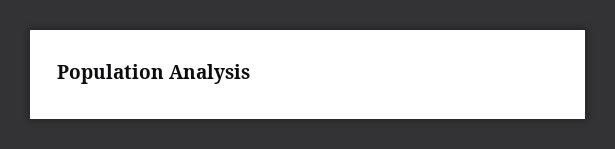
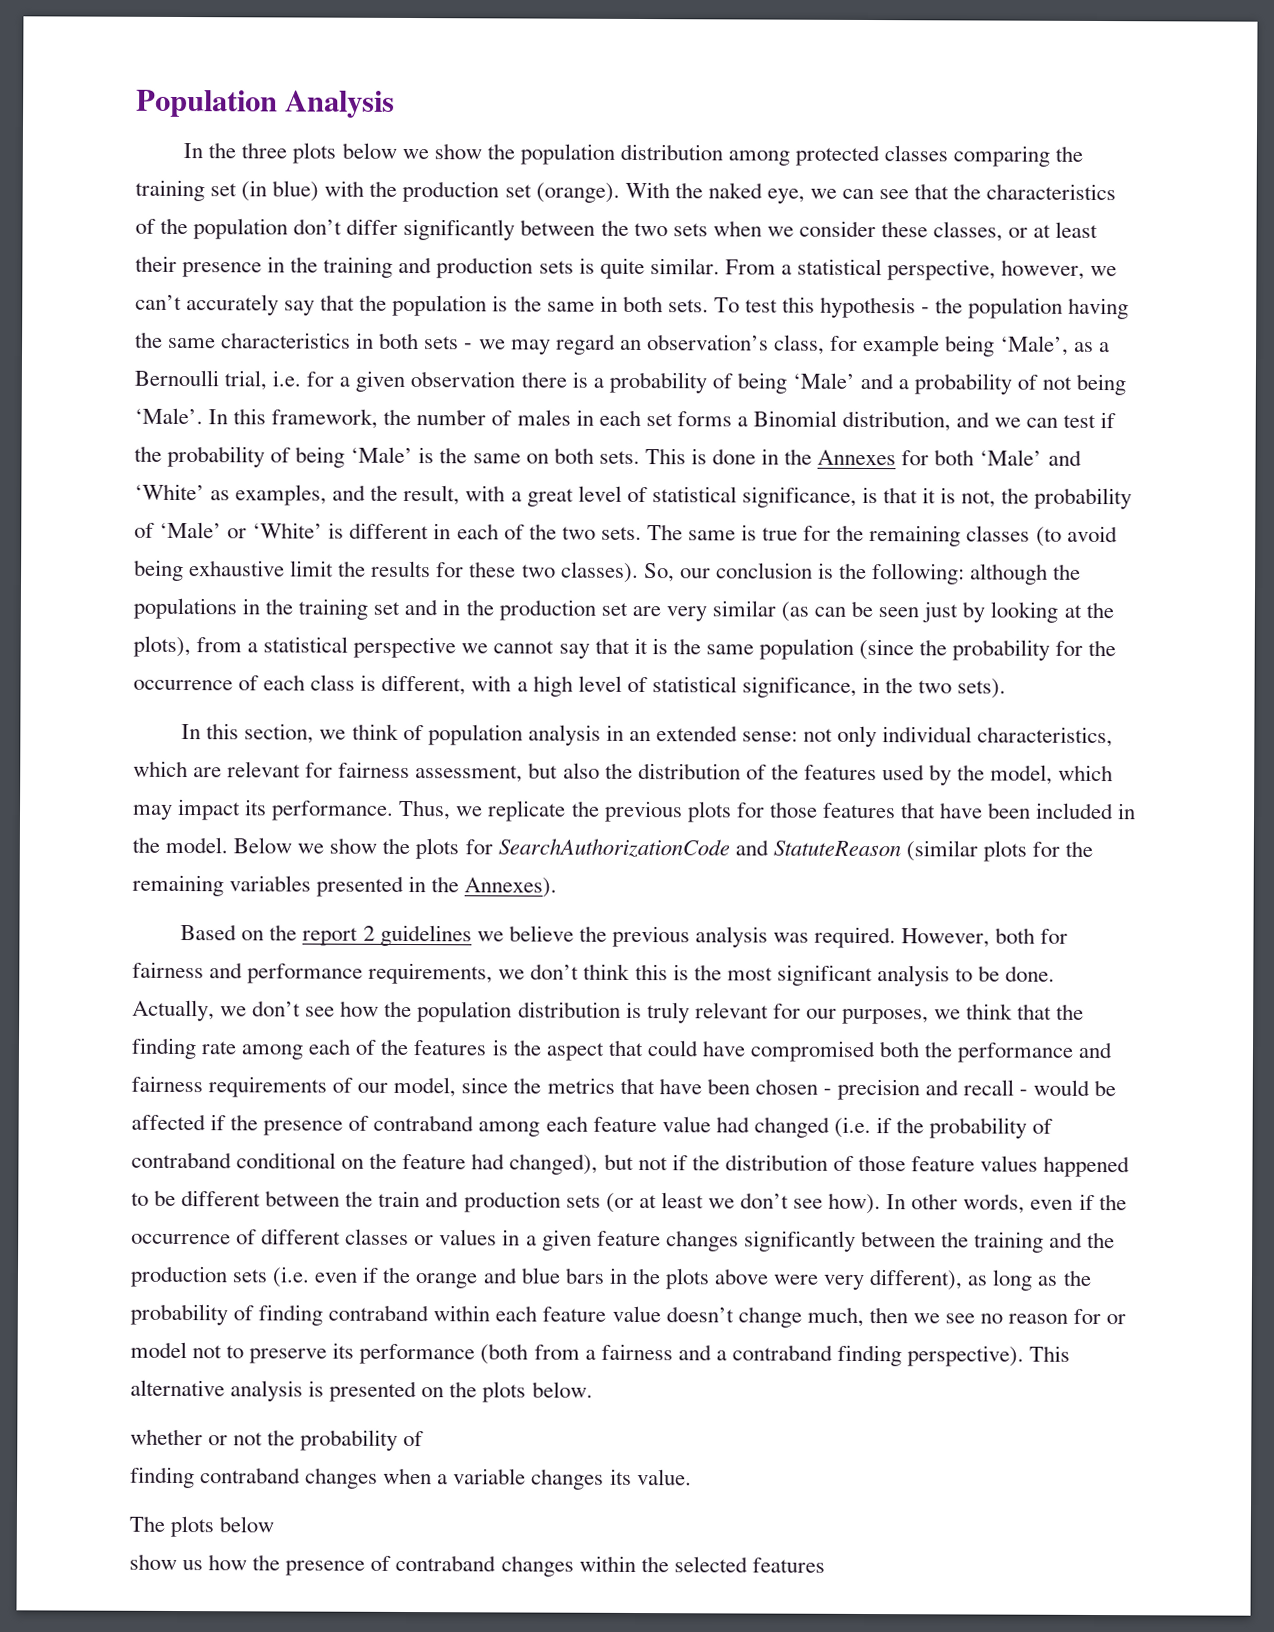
(251, 74) none -> [183,142,1084,167] [135,179,1117,204] [135,217,1099,242] [135,255,1118,281] [135,294,1130,320] [135,331,1111,357] [134,369,1127,396] [134,407,1117,432] [134,445,1082,468] [134,483,1133,510] [134,521,1118,547] [134,559,1082,585] [133,597,1114,623] [133,635,1117,661] [133,674,1007,699] [181,723,1114,748] [133,760,1114,786] [132,798,1137,823] [132,836,1094,862] [132,874,558,898] [180,924,1069,949] [132,961,1056,987] [132,999,1085,1025] [131,1037,1114,1063] [131,1075,1117,1101] [131,1113,1054,1139] [131,1151,1131,1178] [131,1189,1127,1215] [131,1228,1116,1253] [130,1265,1092,1291] [130,1303,1127,1328] [130,1341,1071,1367] [130,1379,593,1403] [130,1428,425,1451] [130,1466,692,1490] [129,1515,275,1538] [129,1553,825,1577] // In the three plots below we show the population distribution among protected classes comparing the training set (in blue) with the production set (orange). With the naked eye, we can see that the characteristics of the population don’t differ significantly between the two sets when we consider these classes, or at least their presence in the training and production sets is quite similar. From a statistical perspective, however, we can’t accurately say that the population is the same in both sets. To test this hypothesis - the population having the same characteristics in both sets - we may regard an observation’s class, for example being ‘Male’, as a Bernoulli trial, i.e. for a given observation there is a probability of being ‘Male’ and a probability of not being ‘Male’. In this framework, the number of males in each set forms a Binomial distribution, and we can test if the probability of being ‘Male’ is the same on both sets. This is done in the Annexes for both ‘Male’ and ‘White’ as examples, and the result, with a great level of statistical significance, is that it is not, the probability of ‘Male’ or ‘White’ is different in each of the two sets. The same is true for the remaining classes (to avoid being exhaustive limit the results for these two classes). So, our conclusion is the following: although the populations in the training set and in the production set are very similar (as can be seen just by looking at the plots), from a statistical perspective we cannot say that it is the same population (since the probability for the occurrence of each class is different, with a high level of statistical significance, in the two sets). // In this section, we think of population analysis in an extended sense: not only individual characteristics, which are relevant for fairness assessment, but also the distribution of the features used by the model, which may impact its performance. Thus, we replicate the previous plots for those features that have been included in the model. Below we show the plots for SearchAuthorizationCode and StatuteReason (similar plots for the remaining variables presented in the Annexes). // Based on the report 2 guidelines we believe the previous analysis was required. However, both for fairness and performance requirements, we don’t think this is the most significant analysis to be done. Actually, we don’t see how the population distribution is truly relevant for our purposes, we think that the finding rate among each of the features is the aspect that could have compromised both the performance and fairness requirements of our model, since the metrics that have been chosen - precision and recall - would be affected if the presence of contraband among each feature value had changed (i.e. if the probability of contraband conditional on the feature had changed), but not if the distribution of those feature values happened to be different between the train and production sets (or at least we don’t see how). In other words, even if the occurrence of different classes or values in a given feature changes significantly between the training and the production sets (i.e. even if the orange and blue bars in the plots above were very different), as long as the probability of finding contraband within each feature value doesn’t change much, then we see no reason for or model not to preserve its performance (both from a fairness and a contraband finding perspective). This alternative analysis is presented on the plots below. // whether or not the probability of // finding contraband changes when a variable changes its value. // The plots below // show us how the presence of contraband changes within the selected features

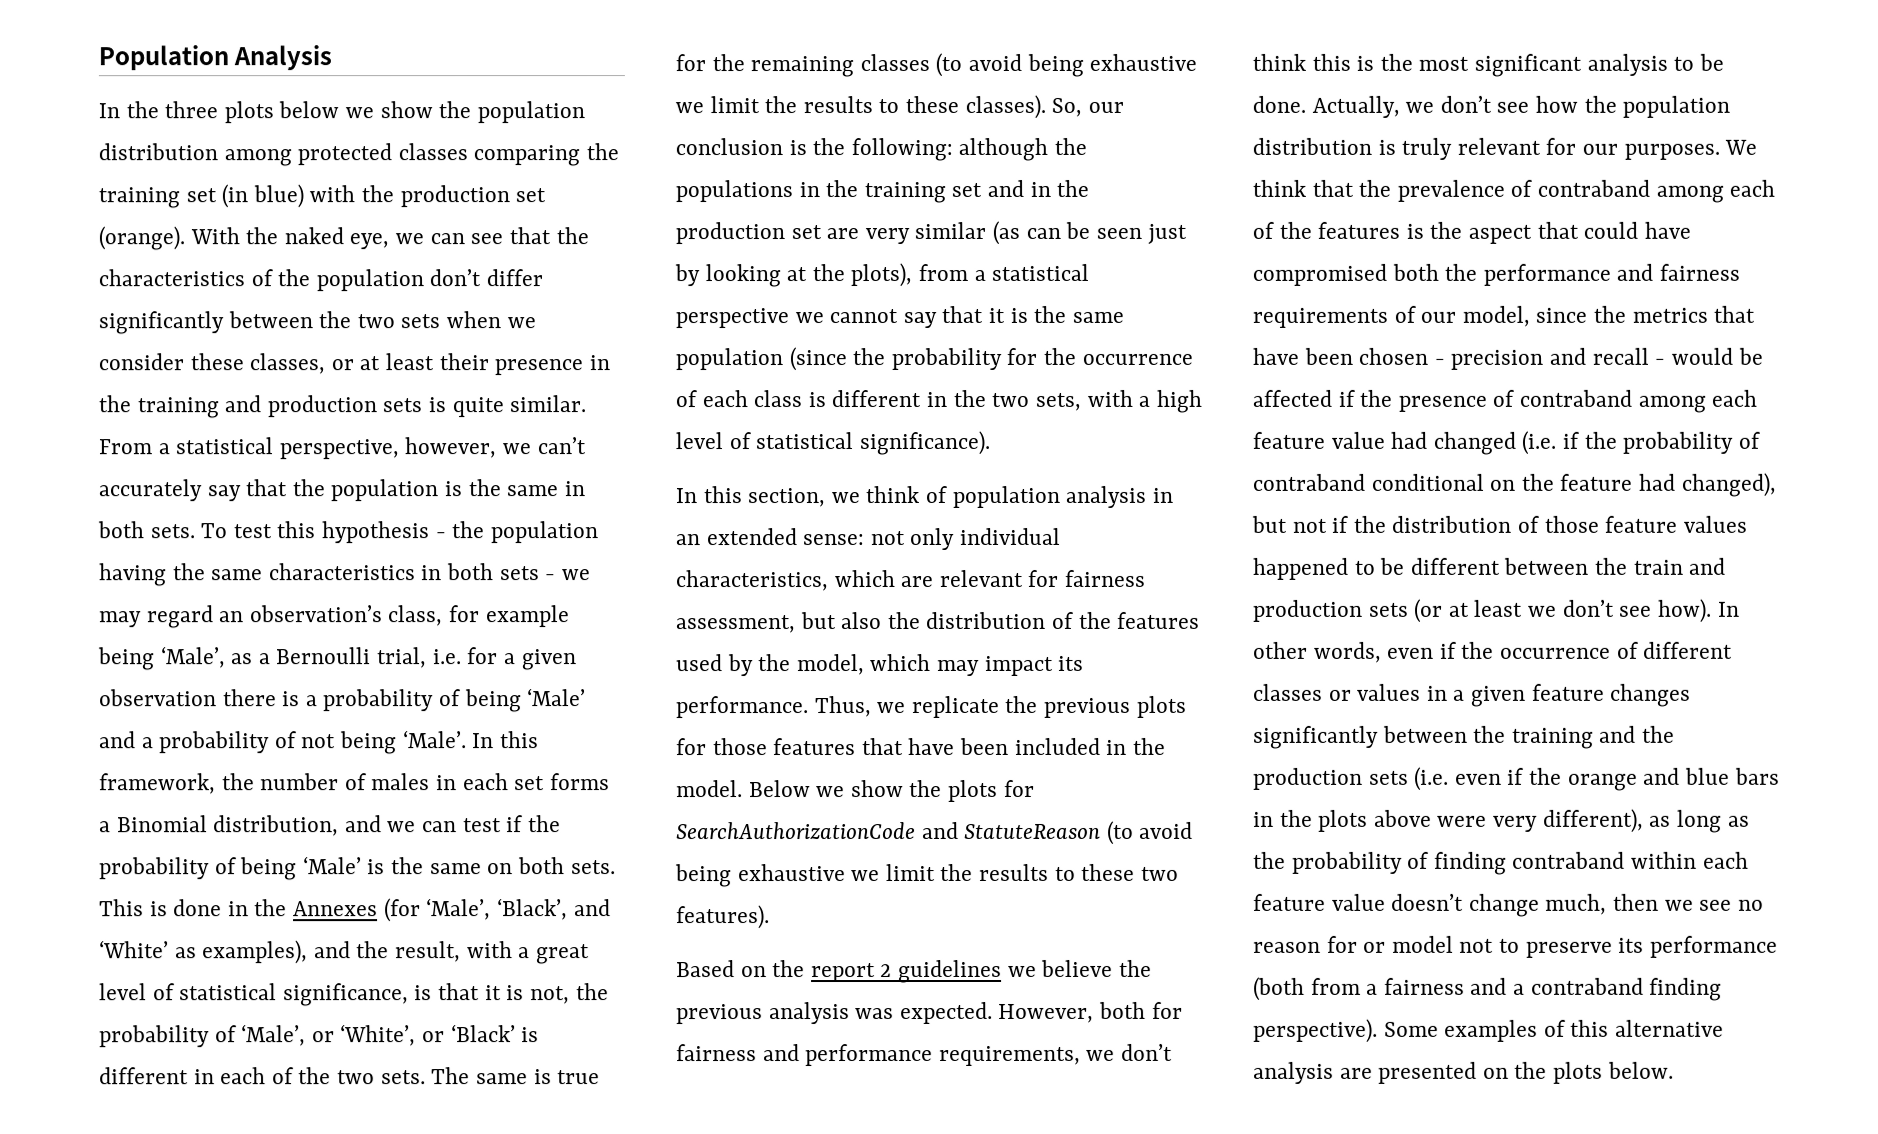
[901,449,1043,466] for both ‘Male’ -> [383,898,568,923] (for ‘Male’, ‘Black’,
[235,484,328,506] examples, -> [202,940,309,965] examples),
[159,521,324,539] ‘Male’ or ‘White’ -> [241,1024,516,1047] ‘Male’, or ‘White’, or ‘Black’
[290,560,556,578] limit the results for these two -> [675,95,960,114] we limit the results to these
[381,674,467,696] different, -> [831,389,1081,411] different in the two sets,
[741,676,1007,699] significance, in the two sets). -> [858,430,990,456] significance).
[905,840,1094,862] [132,874,558,898] (similar plots for the remaining variables presented in the Annexes). -> [1106,820,1194,845] [675,863,1179,888] [676,905,770,930] (to avoid being exhaustive we limit the results to these two features).
[814,926,897,949] required. -> [899,1001,993,1025] expected.
[841,1008,962,1025] purposes, we -> [1623,139,1758,160] purposes. We
[131,1037,238,1060] finding rate -> [1396,179,1651,202] prevalence of contraband
[1029,1345,1071,1362] This -> [1383,1019,1610,1042] Some examples of this
[308,1380,325,1397] is -> [1339,1067,1373,1079] are
[130,1428,425,1451] [130,1466,692,1490] [129,1515,275,1538] [129,1553,825,1577] // whether or not the probability of // finding contraband changes when a variable changes its value. // The plots below // show us how the presence of contraband changes within the selected features -> (1674, 1070) none

